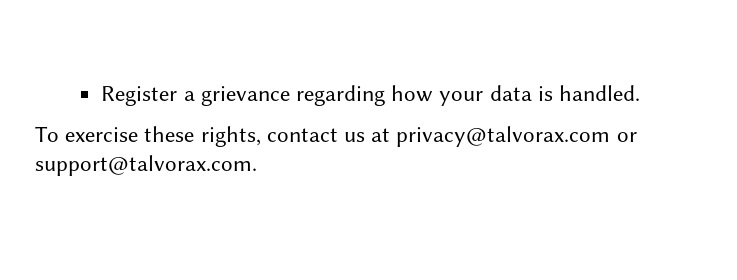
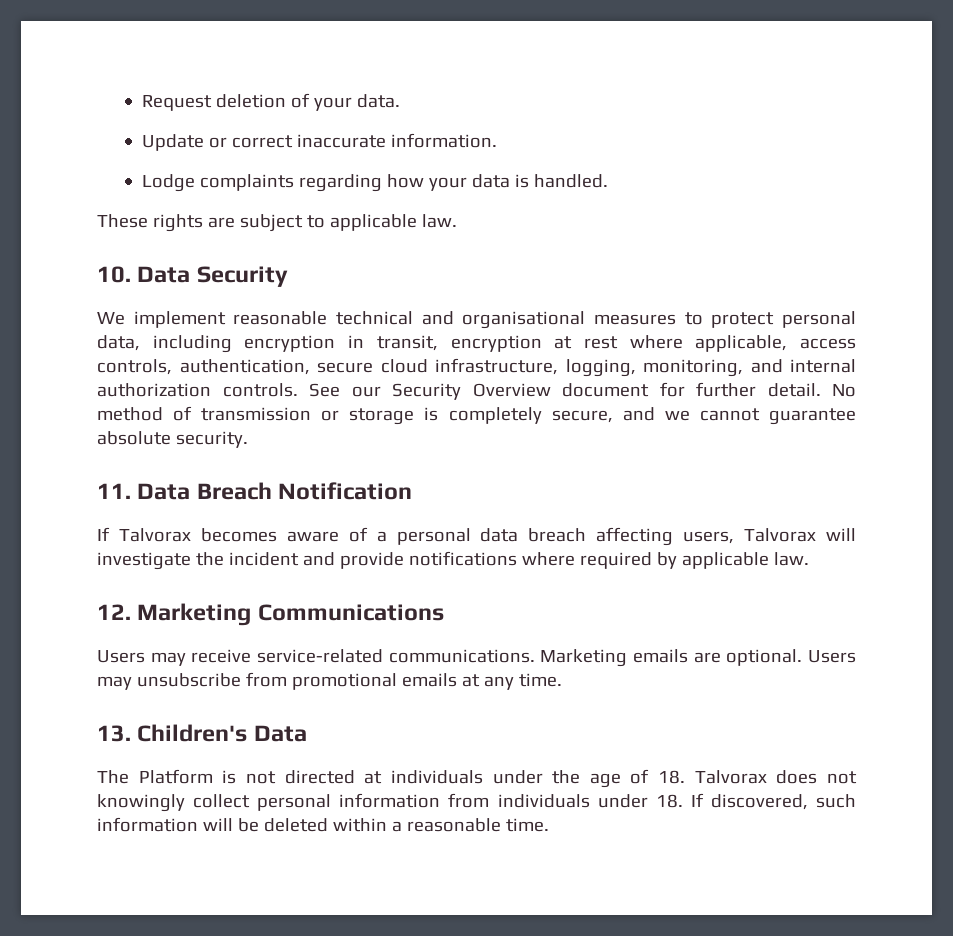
[101,86,290,106] Register a grievance -> [142,93,401,111] [142,133,498,151] [142,174,295,192] Request deletion of your data. // Update or correct inaccurate information. // Lodge complaints
[35,126,637,147] [35,155,257,176] To exercise these rights, contact us at privacy@talvorax.com or support@talvorax.com. -> [97,214,457,232] [97,266,288,287] [97,311,856,329] [97,335,856,353] [97,358,856,377] [97,382,856,400] [97,406,856,425] [97,431,248,448] [97,482,413,500] [97,527,856,546] [97,551,809,570] [97,603,444,626] [97,649,856,667] [97,672,562,690] [97,724,307,742] [97,769,857,788] [97,793,857,812] [97,817,549,832] These rights are subject to applicable law. // 10. Data Security // We implement reasonable technical and organisational measures to protect personal data, including encryption in transit, encryption at rest where applicable, access controls, authentication, secure cloud infrastructure, logging, monitoring, and internal authorization controls. See our Security Overview document for further detail. No method of transmission or storage is completely secure, and we cannot guarantee absolute security. // 11. Data Breach Notification // If Talvorax becomes aware of a personal data breach affecting users, Talvorax will investigate the incident and provide notifications where required by applicable law. // 12. Marketing Communications // Users may receive service-related communications. Marketing emails are optional. Users may unsubscribe from promotional emails at any time. // 13. Children's Data // The Platform is not directed at individuals under the age of 18. Talvorax does not knowingly collect personal information from individuals under 18. If discovered, such information will be deleted within a reasonable time.

